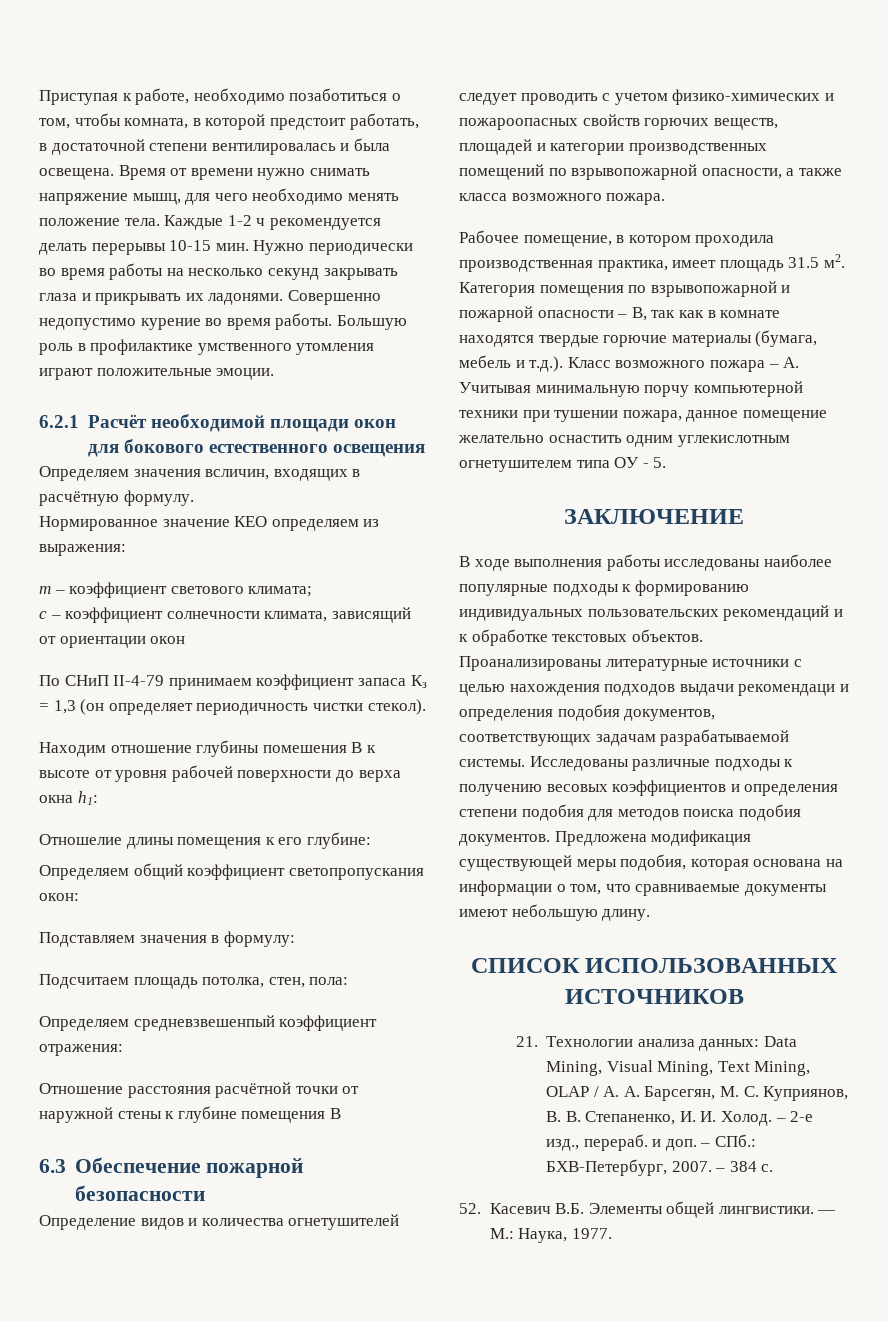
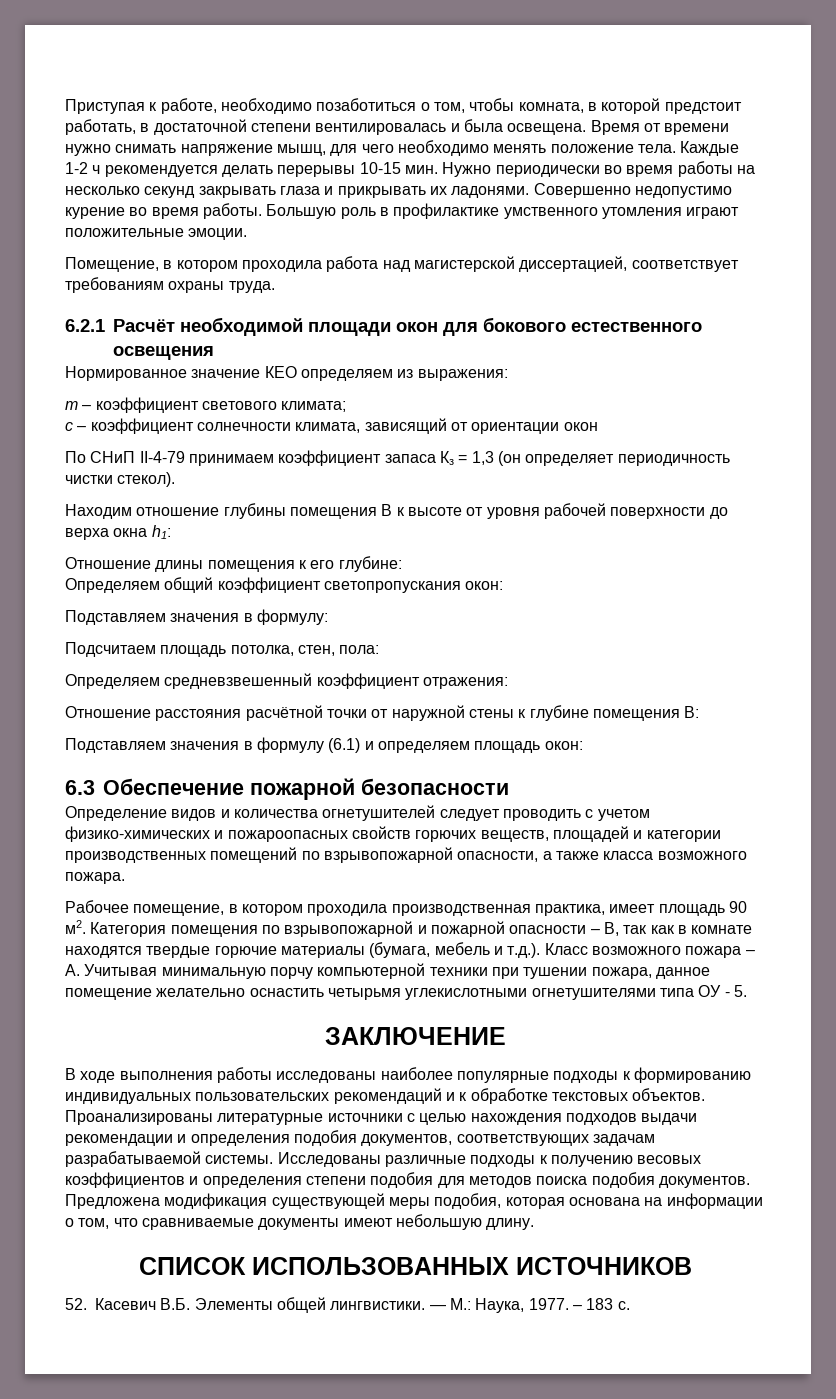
(275, 374) none -> [65,256,739,272] [65,277,275,293] // Помещение, в котором проходила работа над магистерской диссертацией, соответствует требованиям охраны труда.
[39,466,361,481] [39,490,194,506] // Определяем значения всличин, входящих в расчётную формулу. -> (214, 353) none
[262,745,347,753] помешения -> [289,507,377,519] помещения
[39,834,122,845] Отношелие -> [65,557,151,569] Отношение
[133,1015,275,1031] средневзвешенпый -> [164,673,313,689] средневзвешенный
[329,1108,341,1119] В -> [684,706,700,718] [65,737,583,753] В: // Подставляем значения в формулу (6.1) и определяем площадь окон:
[788,257,820,268] 31.5 -> [728,901,747,913] 90
[626,435,790,447] [459,460,572,472] одним углекислотным огнетушителем -> [327,988,656,1000] четырьмя углекислотными огнетушителями
[738,684,836,696] рекомендаци -> [65,1134,173,1146] рекомендации
[515,1036,797,1051] [546,1060,811,1076] [546,1086,849,1101] [546,1111,814,1126] [546,1134,757,1151] [546,1159,774,1176] // 21. Технологии анализа данных: Data Mining, Visual Mining, Text Mining, OLAP / А. А. Барсегян, М. С. Куприянов, В. В. Степаненко, И. И. Холод. – 2-е изд., перераб. и доп. – СПб.: БХВ-Петербург, 2007. – 384 с. -> (692, 1266) none
(612, 1233) none -> [572,1298,630,1310] – 183 c.

